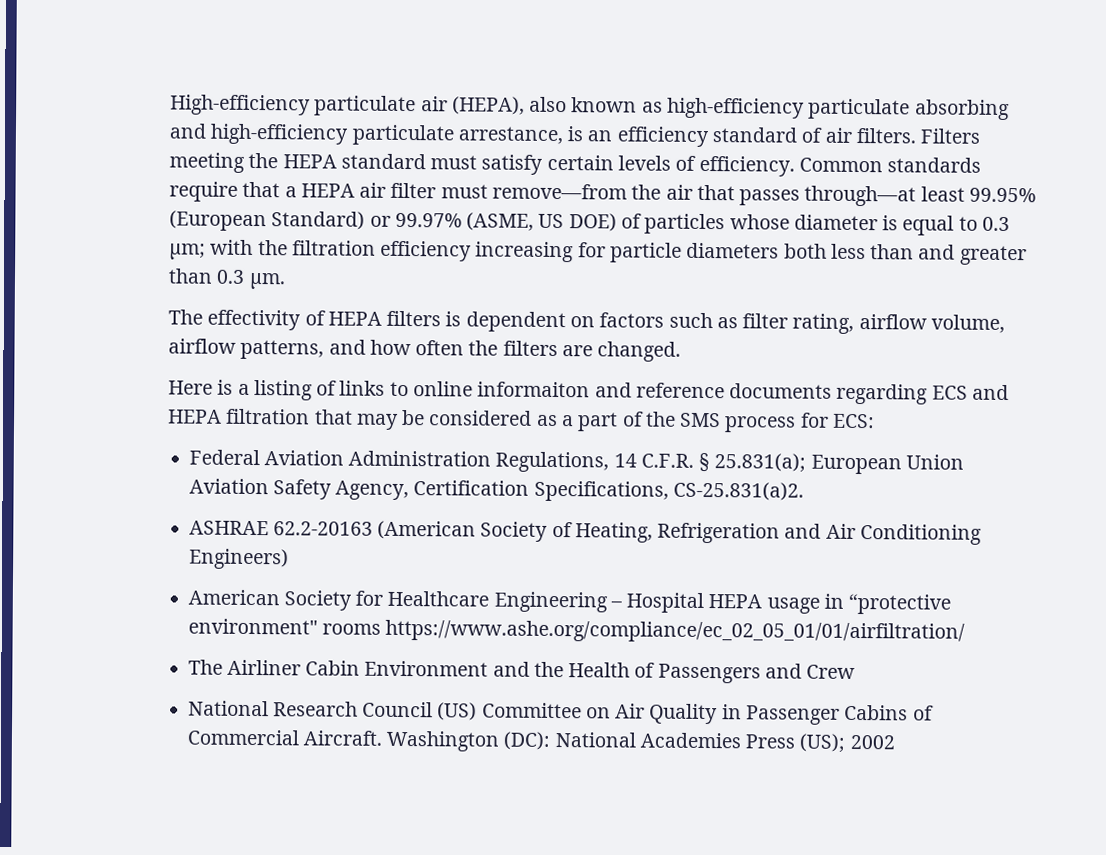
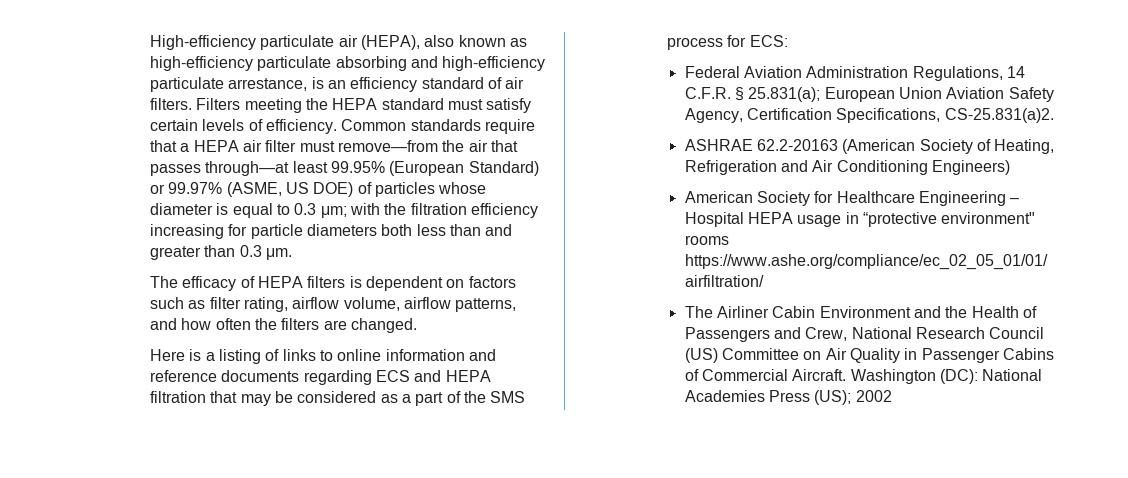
[207,309,302,331] effectivity -> [182,276,237,291] efficacy
[477,381,591,398] informaiton -> [385,349,465,361] information
[806,664,856,680] Crew // -> [805,327,848,341] Crew,

